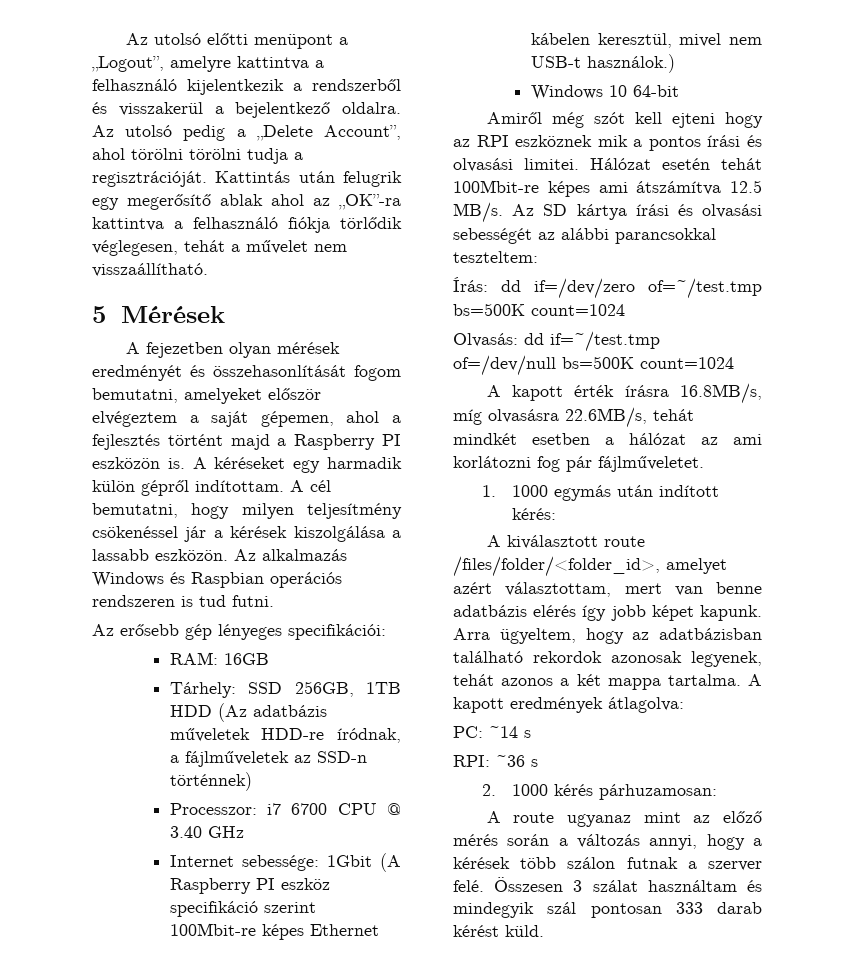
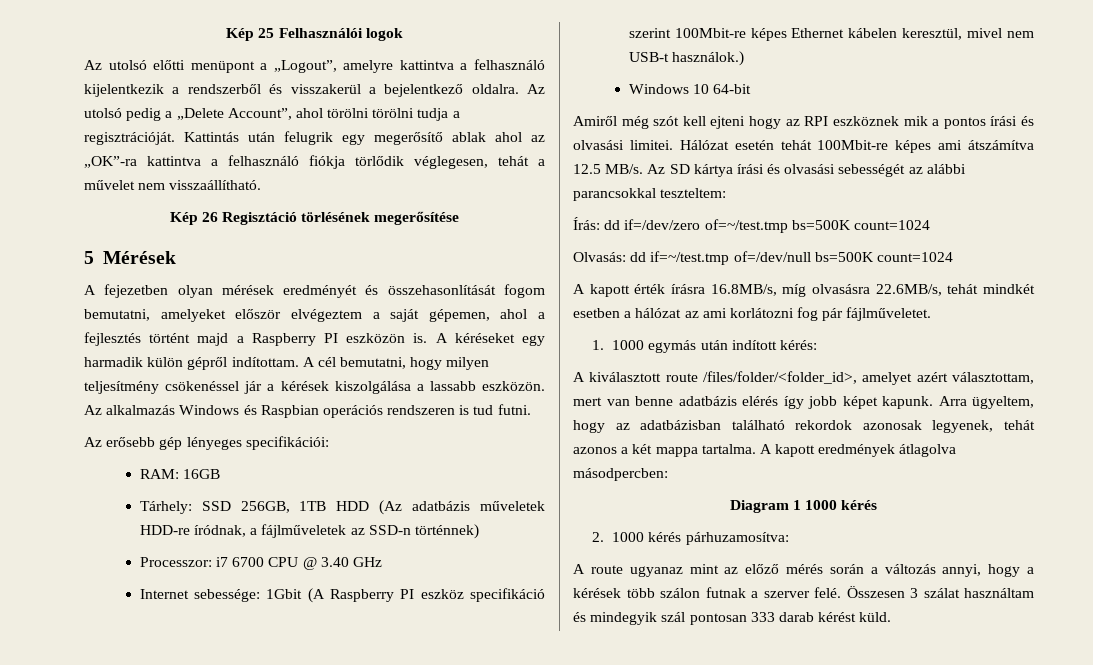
(125, 39) none -> [226,28,403,41] Kép 25 Felhasználói logok //
(208, 270) none -> [169,211,460,225] // Kép 26 Regisztáció törlésének megerősítése
[608,697,684,713] [453,726,531,738] [453,755,538,767] átlagolva: // PC: ~14 s // RPI: ~36 s -> [899,444,957,457] [573,468,668,481] [729,500,878,513] átlagolva másodpercben: // Diagram 1 1000 kérés
[598,784,717,800] párhuzamosan: -> [685,532,789,545] párhuzamosítva:

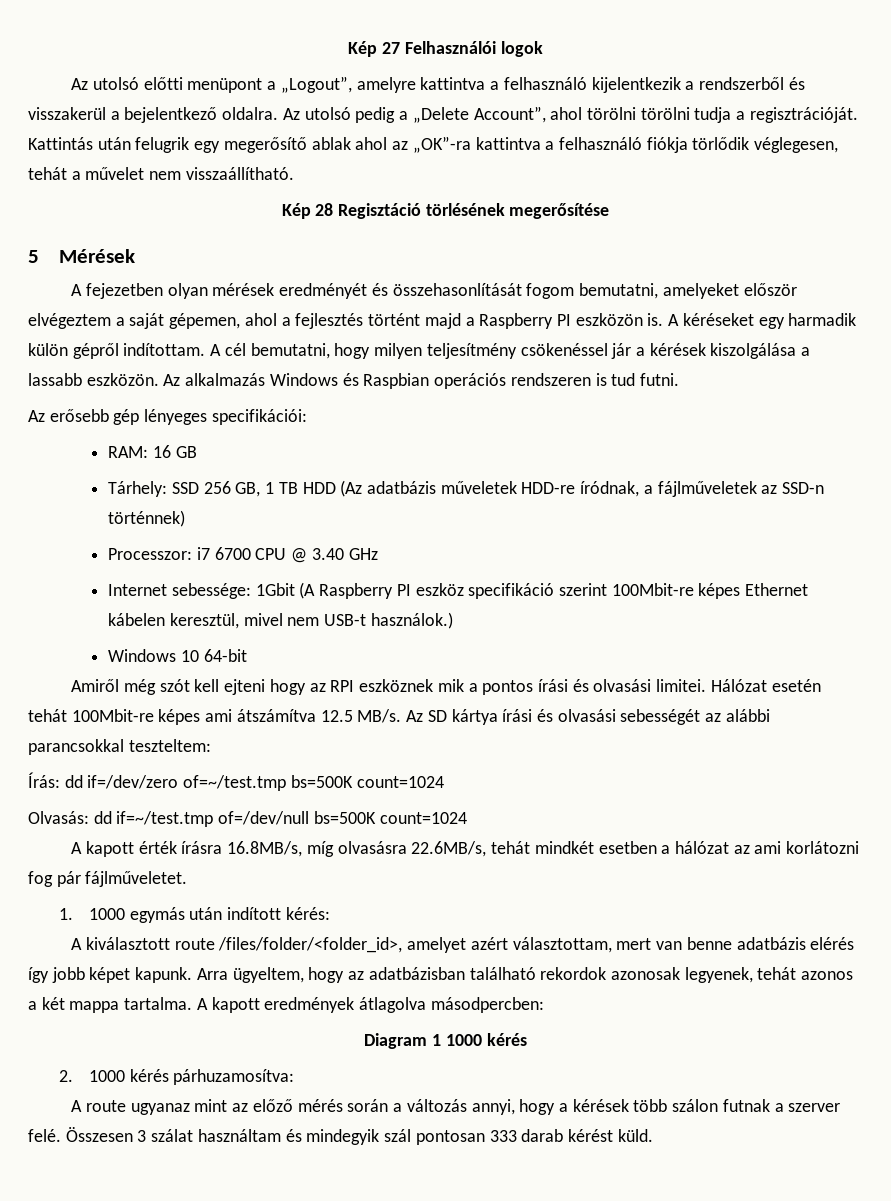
[226,28,275,41] Kép 25 -> [348,41,401,57] Kép 27
[201,212,218,222] 26 -> [315,203,334,216] 28
[183,469,221,479] 16GB -> [152,445,197,458] 16 GB
[240,501,327,513] 256GB, 1TB -> [203,481,298,497] 256 GB, 1 TB

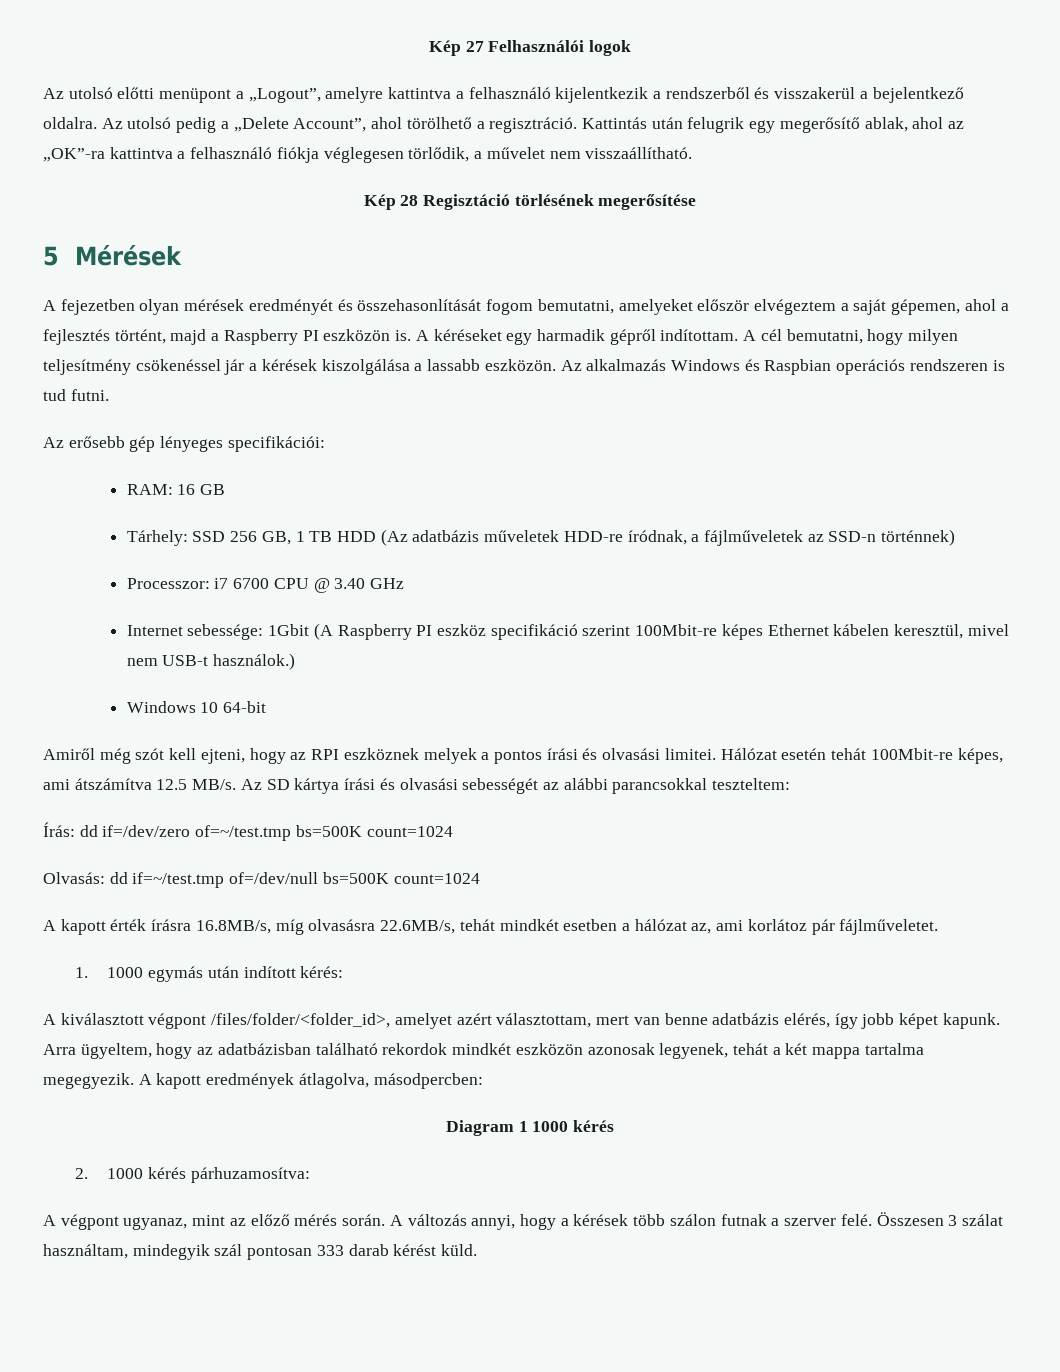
[586,107,858,123] törölni törölni tudja a regisztrációját. -> [406,117,578,133] törölhető a regisztráció.
[311,137,351,150] ablak -> [864,117,908,132] ablak,
[692,137,839,153] [28,167,67,180] törlődik véglegesen, tehát -> [323,147,470,163] véglegesen törlődik,
[368,313,421,326] történt -> [114,329,166,344] történt,
[28,343,68,356] külön -> (605, 335) none
[224,679,266,695] ejteni -> [200,749,245,764] ejteni,
[437,679,464,692] mik -> [423,748,477,764] melyek
[158,709,201,725] képes -> [957,748,1003,764] képes,
[733,841,860,854] [28,871,53,887] az ami korlátozni fog -> [691,919,807,934] az, ami korlátoz
[174,938,215,950] route -> [148,1013,207,1029] végpont
[810,937,855,950] elérés -> [783,1013,830,1028] elérés,
(607, 973) none -> [452,1043,583,1055] mindkét eszközön
[801,971,854,980] azonos -> (768, 1049) none
[124,997,193,1010] tartalma. -> [864,1043,924,1055] [43,1073,134,1089] tartalma megegyezik.
[359,997,427,1013] átlagolva -> [298,1073,369,1089] átlagolva,
[86,1100,190,1115] route ugyanaz -> [60,1214,188,1230] végpont ugyanaz,
[347,1099,403,1112] során a -> [342,1214,403,1226] során. A
[197,1129,302,1142] használtam és -> [43,1244,128,1259] használtam,

